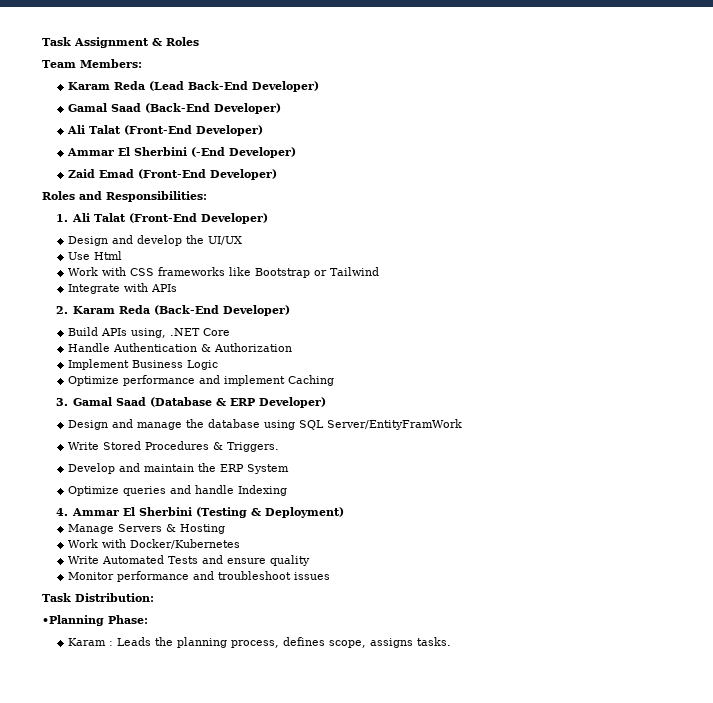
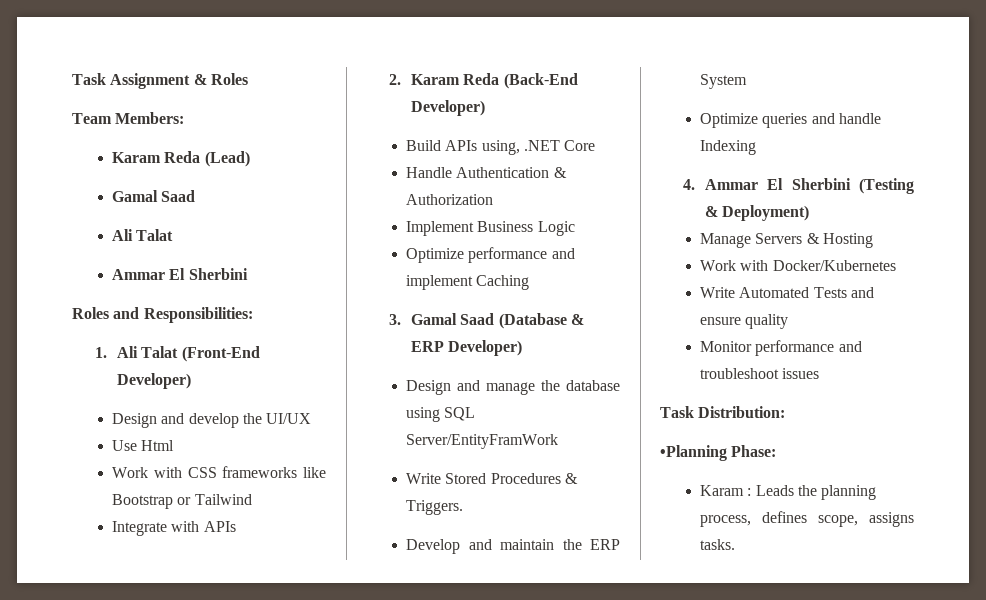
[148,81,319,92] [67,103,281,114] [66,125,263,136] [66,147,296,158] [67,169,277,180] (Lead Back-End Developer) // Gamal Saad (Back-End Developer) // Ali Talat (Front-End Developer) // Ammar El Sherbini (-End Developer) // Zaid Emad (Front-End Developer) -> [204,151,250,167] [112,190,196,202] [112,229,174,241] [112,268,248,280] (Lead) // Gamal Saad // Ali Talat // Ammar El Sherbini

